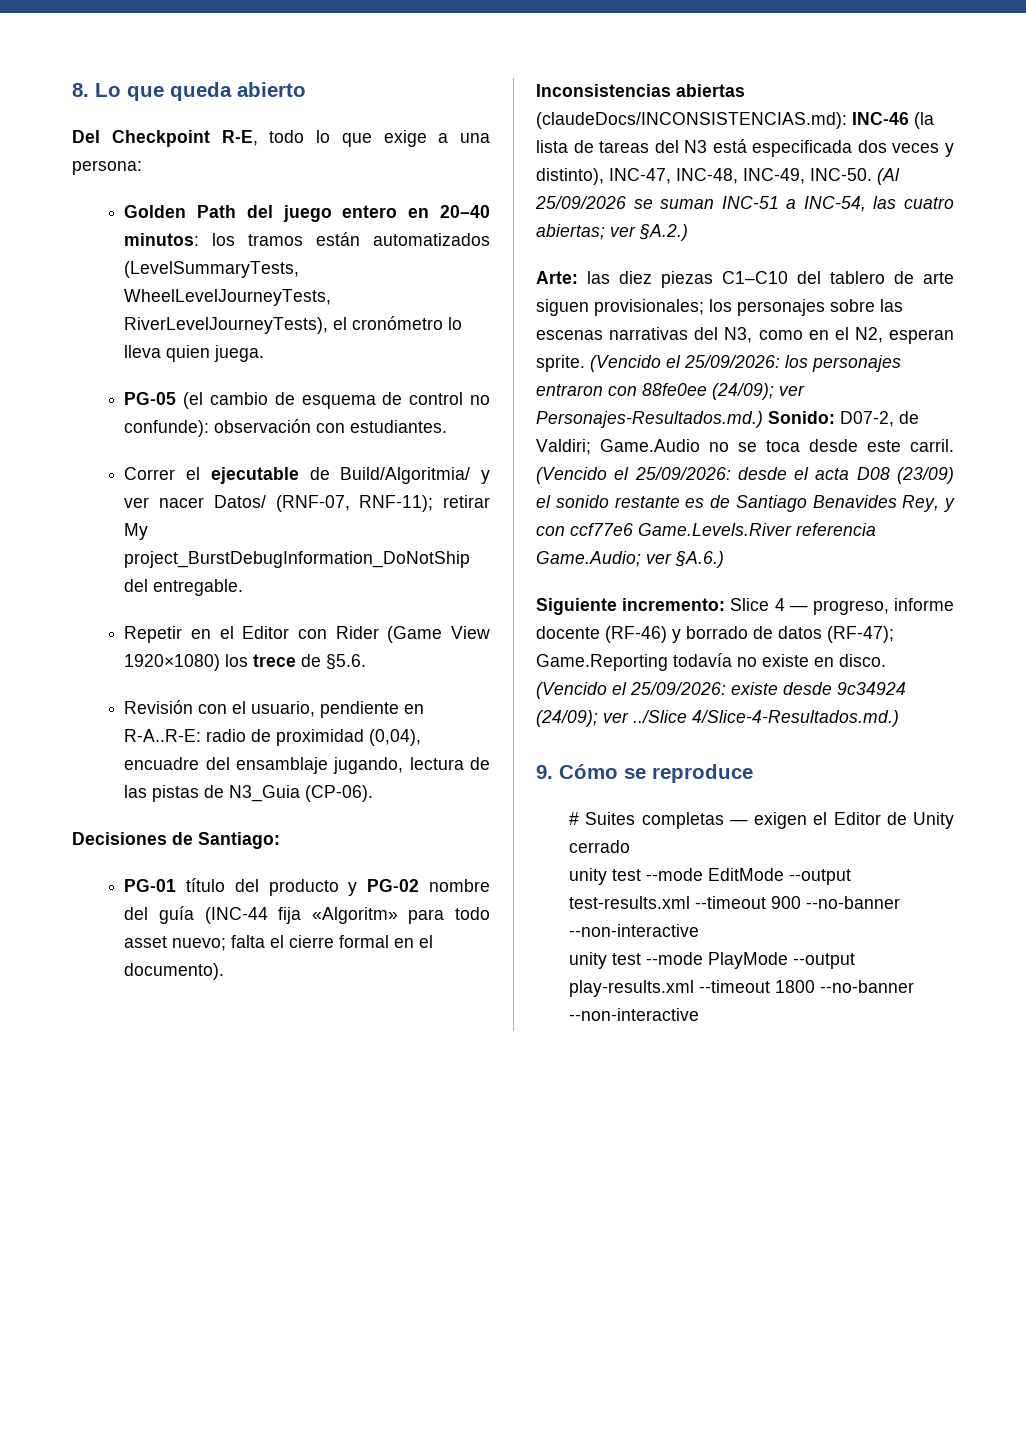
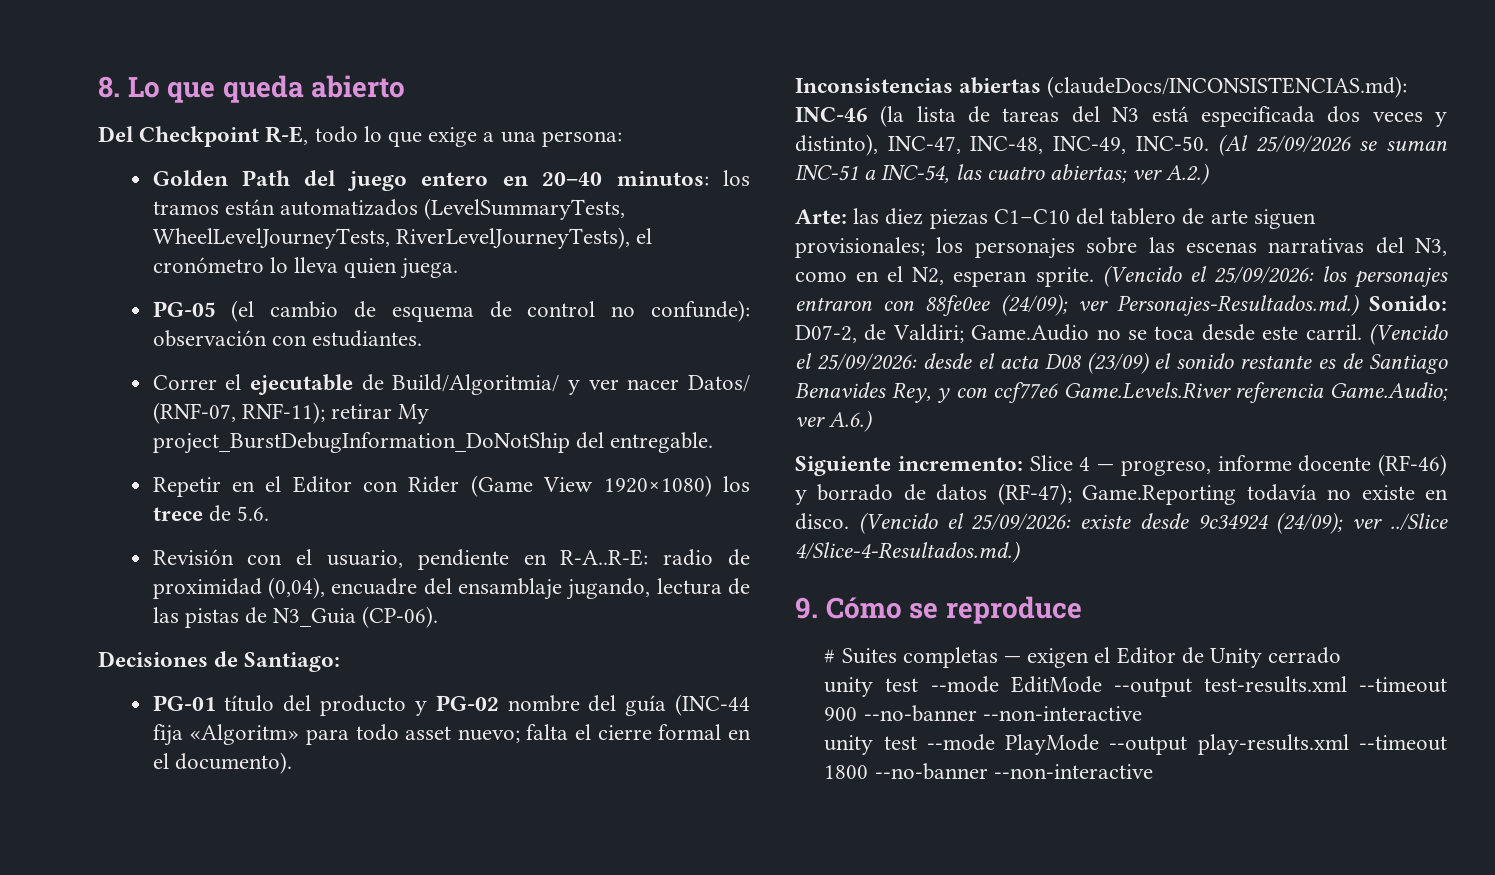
[326,654,367,670] §5.6. -> [237,506,270,521] 5.6.
[639,224,688,241] §A.2.) -> [1166,163,1210,185] A.2.)
[675,551,724,568] §A.6.) -> [829,410,873,432] A.6.)

